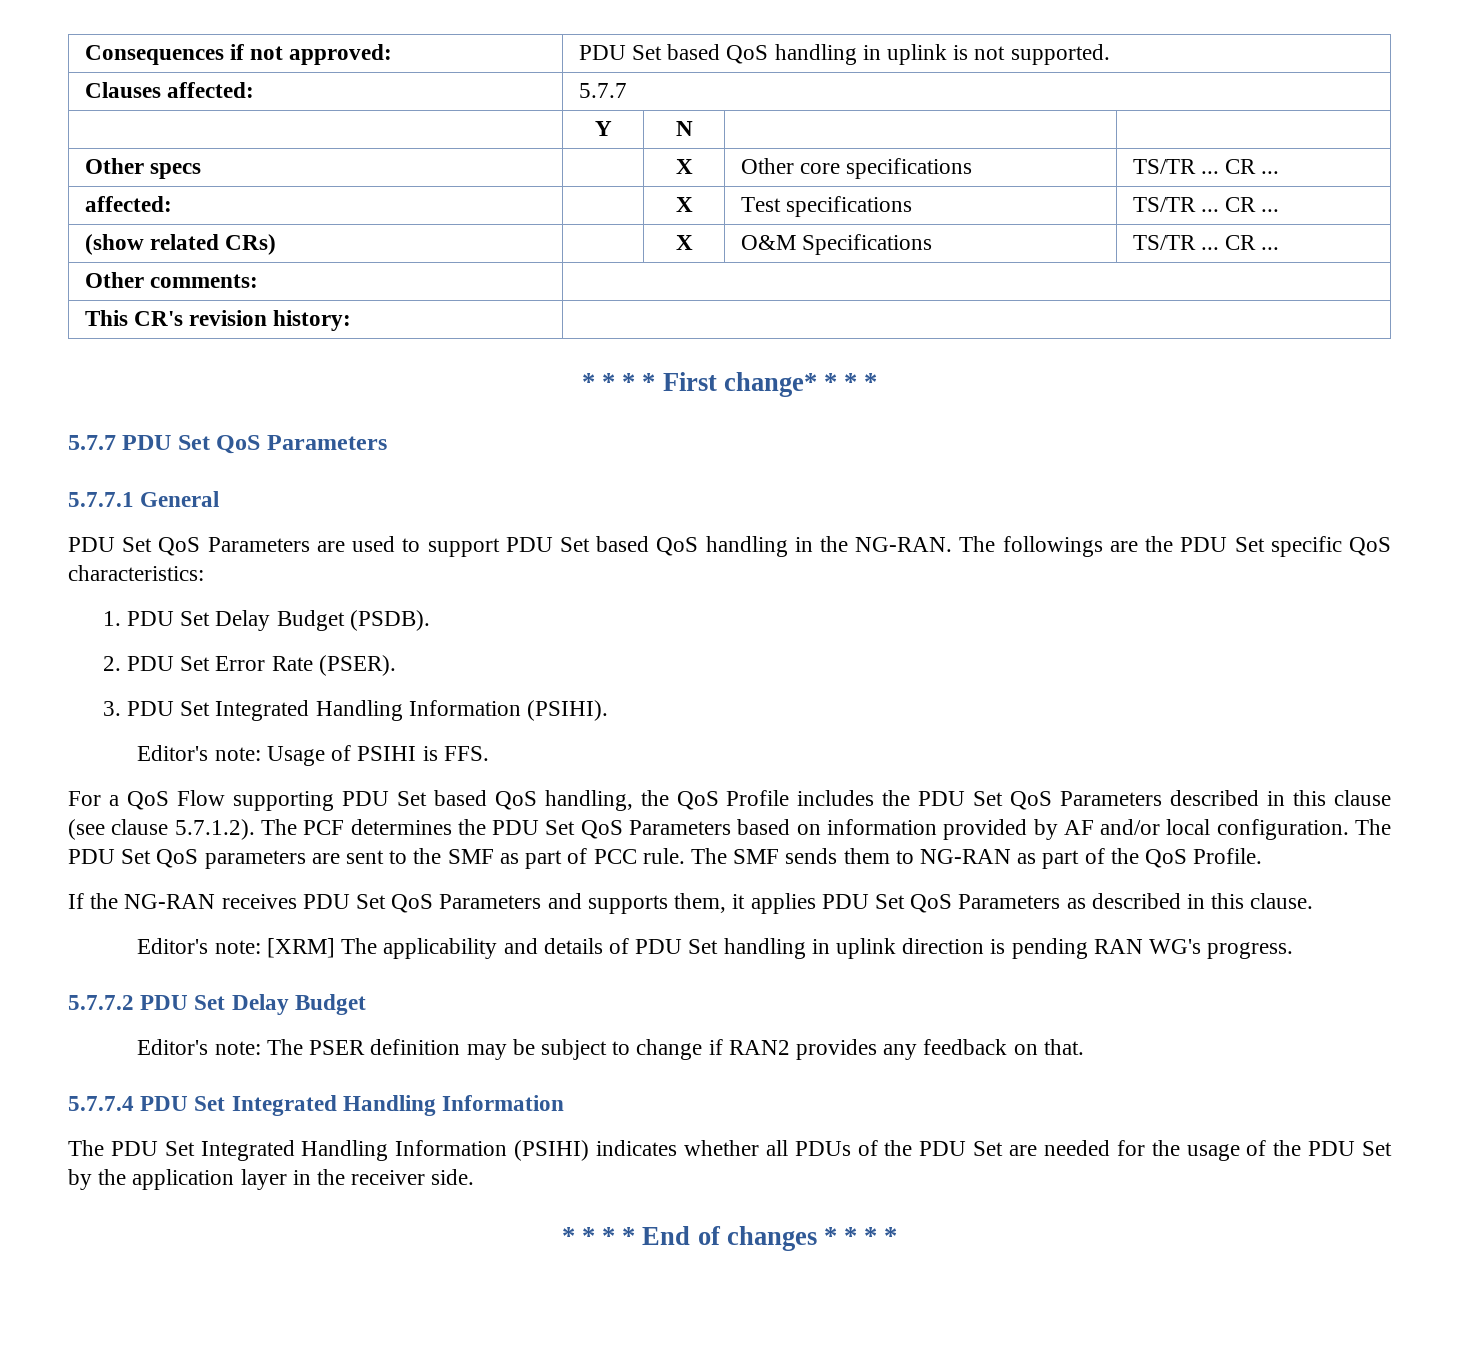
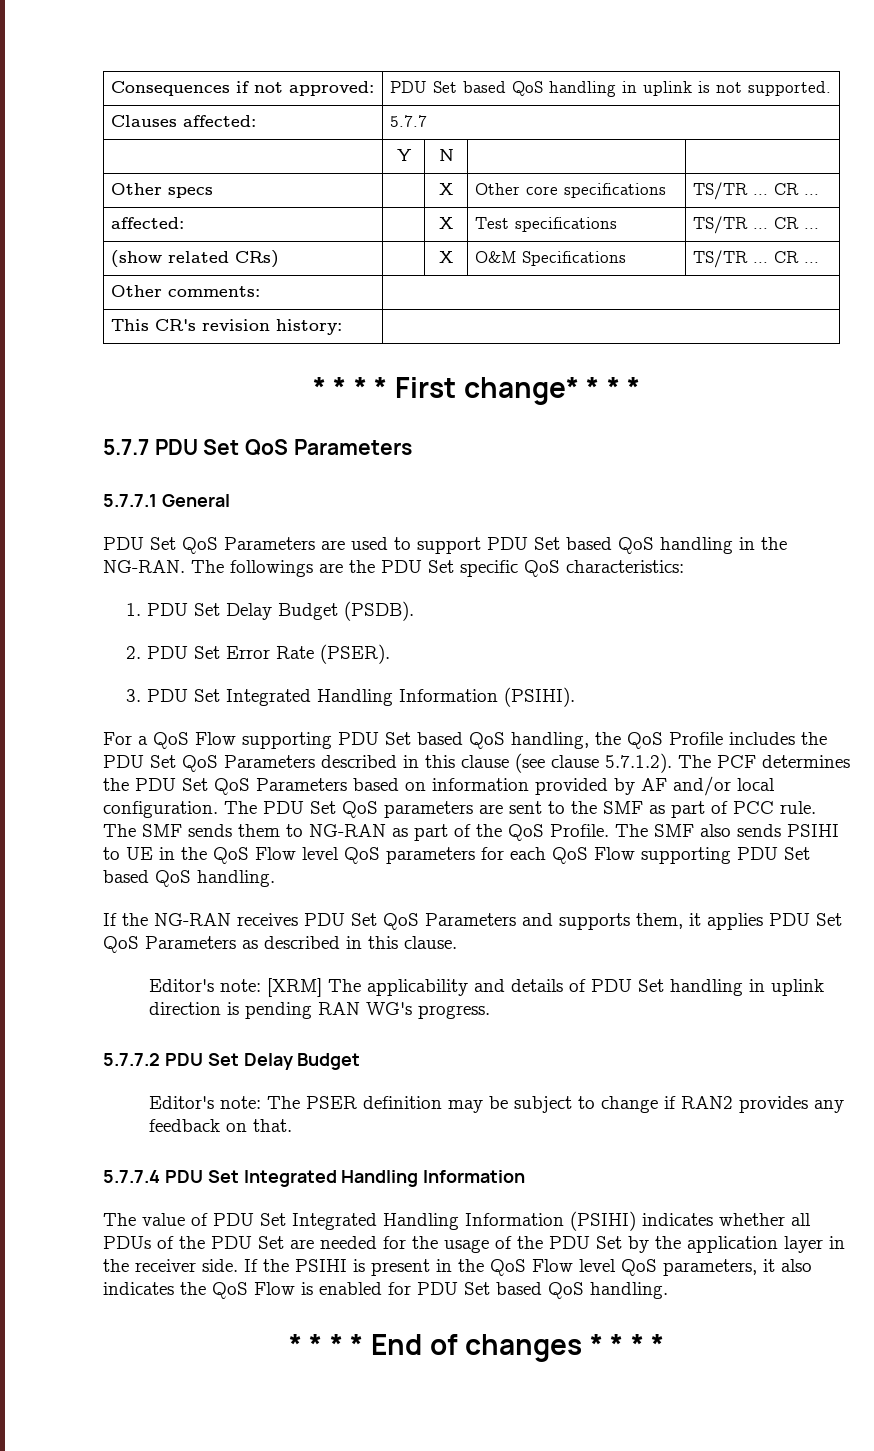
[137,745,489,766] // Editor's note: Usage of PSIHI is FFS. -> (575, 697) none
(1263, 856) none -> [615,824,839,837] [103,847,810,864] [103,870,275,887] The SMF also sends PSIHI to UE in the QoS Flow level QoS parameters for each QoS Flow supporting PDU Set based QoS handling.
(104, 1148) none -> [142,1213,208,1226] value of
(475, 1177) none -> [244,1259,812,1276] [103,1282,668,1299] If the PSIHI is present in the QoS Flow level QoS parameters, it also indicates the QoS Flow is enabled for PDU Set based QoS handling.

